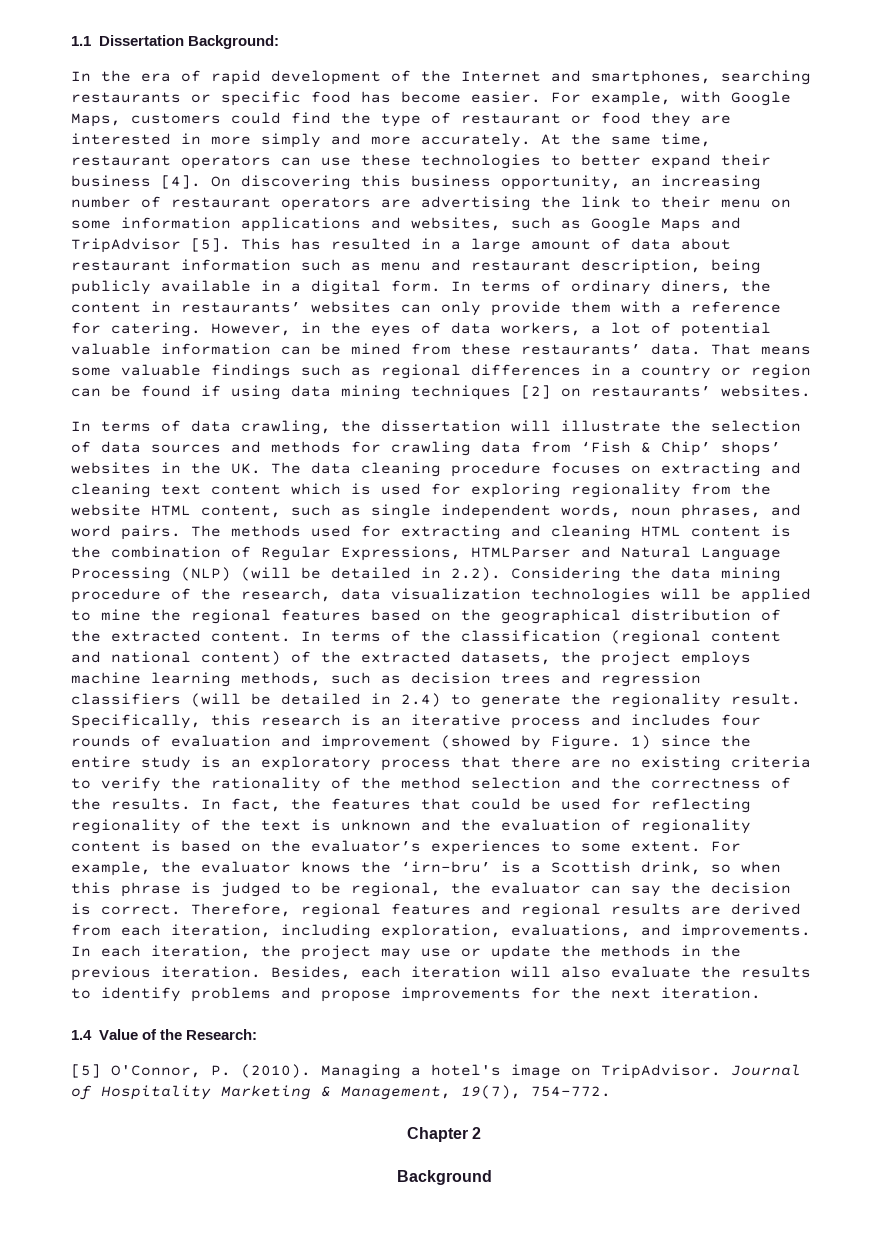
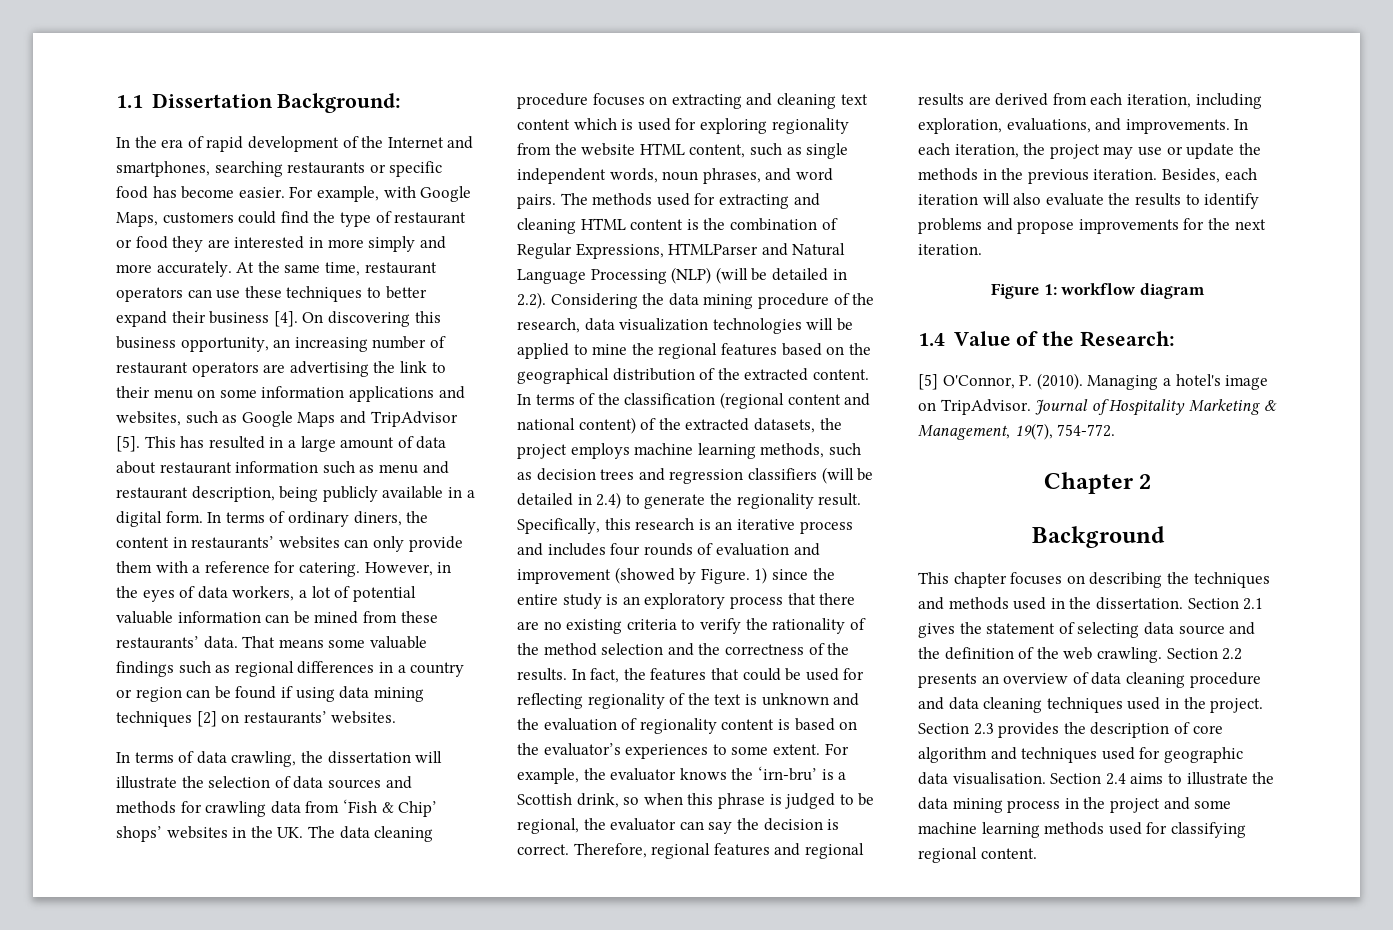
[421,154,541,169] technologies -> [286,286,363,302] techniques
(761, 993) none -> [991,283,1205,299] // Figure 1: workflow diagram
(492, 1177) none -> [918,572,1270,588] [918,597,1264,610] [918,622,1256,638] [918,647,1243,663] [918,672,1261,688] [918,697,1264,713] [918,722,1223,738] [918,747,1243,763] [918,772,1275,785] [918,797,1232,813] [918,822,1246,838] [918,847,1037,863] // This chapter focuses on describing the techniques and methods used in the dissertation. Section 2.1 gives the statement of selecting data source and the definition of the web crawling. Section 2.2 presents an overview of data cleaning procedure and data cleaning techniques used in the project. Section 2.3 provides the description of core algorithm and techniques used for geographic data visualisation. Section 2.4 aims to illustrate the data mining process in the project and some machine learning methods used for classifying regional content.

